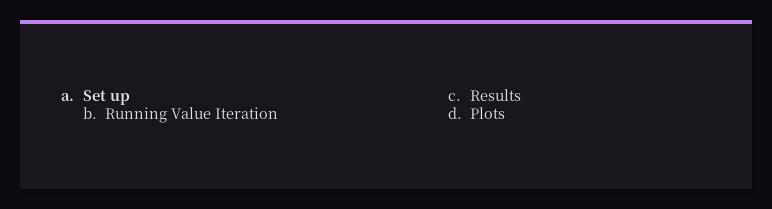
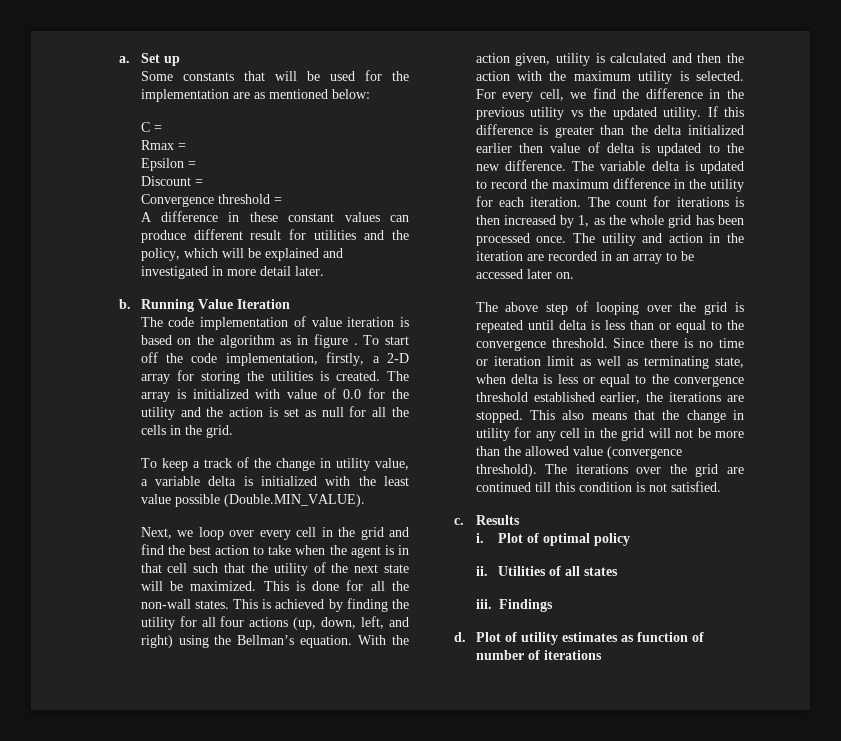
[83,107,279,123] [448,89,522,101] [448,107,506,119] b. Running Value Iteration // c. Results // d. Plots -> [140,70,409,81] [140,89,370,102] [140,122,162,132] [140,140,186,150] [140,158,196,171] [140,176,203,186] [140,194,282,207] [140,211,410,222] [140,229,410,243] [140,248,343,261] [140,266,324,279] [118,299,290,312] [140,316,409,330] [140,334,409,348] [140,352,409,366] [140,370,409,384] [140,388,409,402] [140,406,409,420] [140,425,233,438] [140,457,409,471] [140,476,409,486] [140,494,365,507] [140,527,409,540] [140,544,409,558] [140,562,409,576] [140,580,409,591] [140,598,409,612] [140,616,409,630] [140,635,410,648] [475,53,744,66] [475,71,744,84] [475,88,744,102] [475,106,744,120] [475,124,744,138] [475,142,744,156] [475,160,744,174] [475,178,744,192] [475,196,744,207] [475,215,744,228] [475,233,744,246] [475,251,694,264] [475,269,574,279] [475,301,744,315] [475,320,744,333] [475,338,744,351] [475,356,744,369] [475,374,744,387] [475,392,744,404] [475,410,744,423] [475,427,744,441] [475,446,682,459] [475,464,744,477] [475,481,721,492] [453,515,520,525] [475,533,630,546] [475,566,618,576] [475,599,553,612] [453,632,704,645] [475,650,602,660] Some constants that will be used for the implementation are as mentioned below: // C = // Rmax = // Epsilon = // Discount = // Convergence threshold = // A difference in these constant values can produce different result for utilities and the policy, which will be explained and investigated in more detail later. // b. Running Value Iteration // The code implementation of value iteration is based on the algorithm as in figure . To start off the code implementation, firstly, a 2-D array for storing the utilities is created. The array is initialized with value of 0.0 for the utility and the action is set as null for all the cells in the grid. // To keep a track of the change in utility value, a variable delta is initialized with the least value possible (Double.MIN_VALUE). // Next, we loop over every cell in the grid and find the best action to take when the agent is in that cell such that the utility of the next state will be maximized. This is done for all the non-wall states. This is achieved by finding the utility for all four actions (up, down, left, and right) using the Bellman’s equation. With the action given, utility is calculated and then the action with the maximum utility is selected. For every cell, we find the difference in the previous utility vs the updated utility. If this difference is greater than the delta initialized earlier then value of delta is updated to the new difference. The variable delta is updated to record the maximum difference in the utility for each iteration. The count for iterations is then increased by 1, as the whole grid has been processed once. The utility and action in the iteration are recorded in an array to be accessed later on. // The above step of looping over the grid is repeated until delta is less than or equal to the convergence threshold. Since there is no time or iteration limit as well as terminating state, when delta is less or equal to the convergence threshold established earlier, the iterations are stopped. This also means that the change in utility for any cell in the grid will not be more than the allowed value (convergence threshold). The iterations over the grid are continued till this condition is not satisfied. // c. Results // i. Plot of optimal policy // ii. Utilities of all states // iii. Findings // d. Plot of utility estimates as function of number of iterations

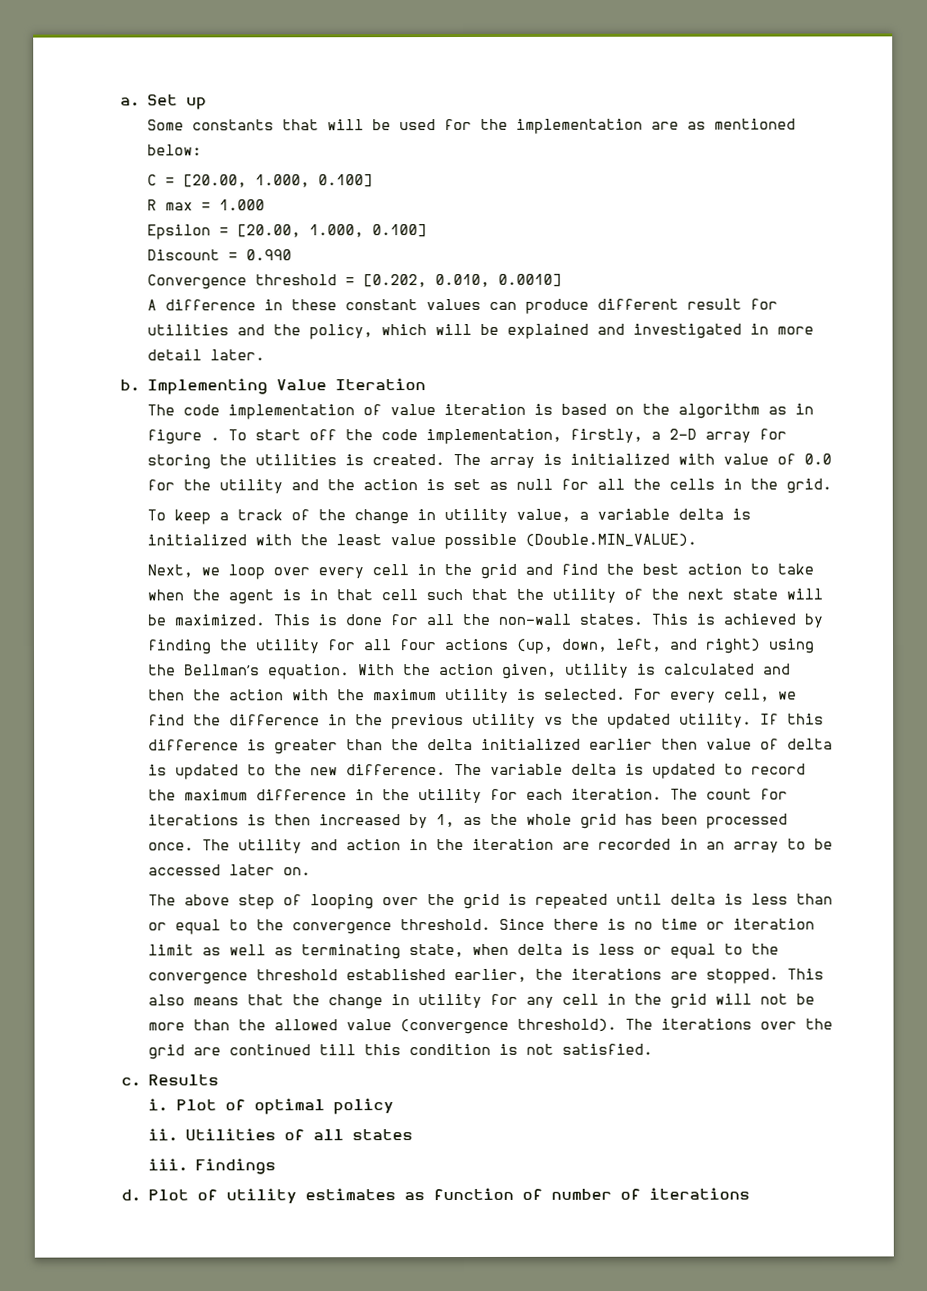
[140,140,186,150] // Rmax = -> [183,174,374,188] [147,199,266,211] [20.00, 1.000, 0.100] // R max = 1.000
(196, 164) none -> [237,224,428,238] [20.00, 1.000, 0.100]
(203, 182) none -> [246,249,293,261] 0.990
(282, 200) none -> [363,273,563,288] [0.202, 0.010, 0.0010]
[140,299,194,312] Running -> [147,378,269,395] Implementing

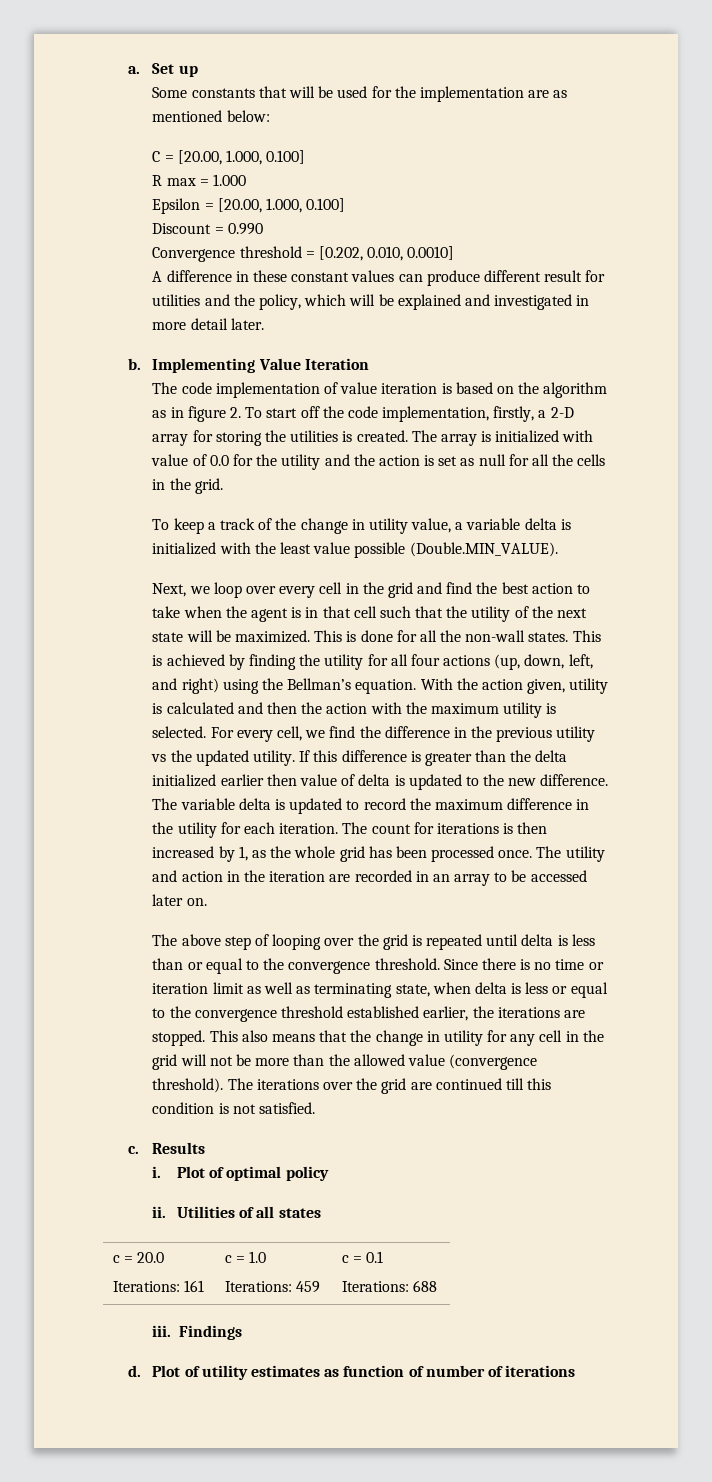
[210,437,221,441] . -> [229,407,241,418] 2.
(413, 1135) none -> [112,1252,165,1263] [112,1280,204,1292] [224,1251,267,1263] [224,1281,320,1293] [341,1251,384,1263] [341,1280,437,1292] // c = 20.0 // Iterations: 161 | c = 1.0 // Iterations: 459 | c = 0.1 // Iterations: 688

